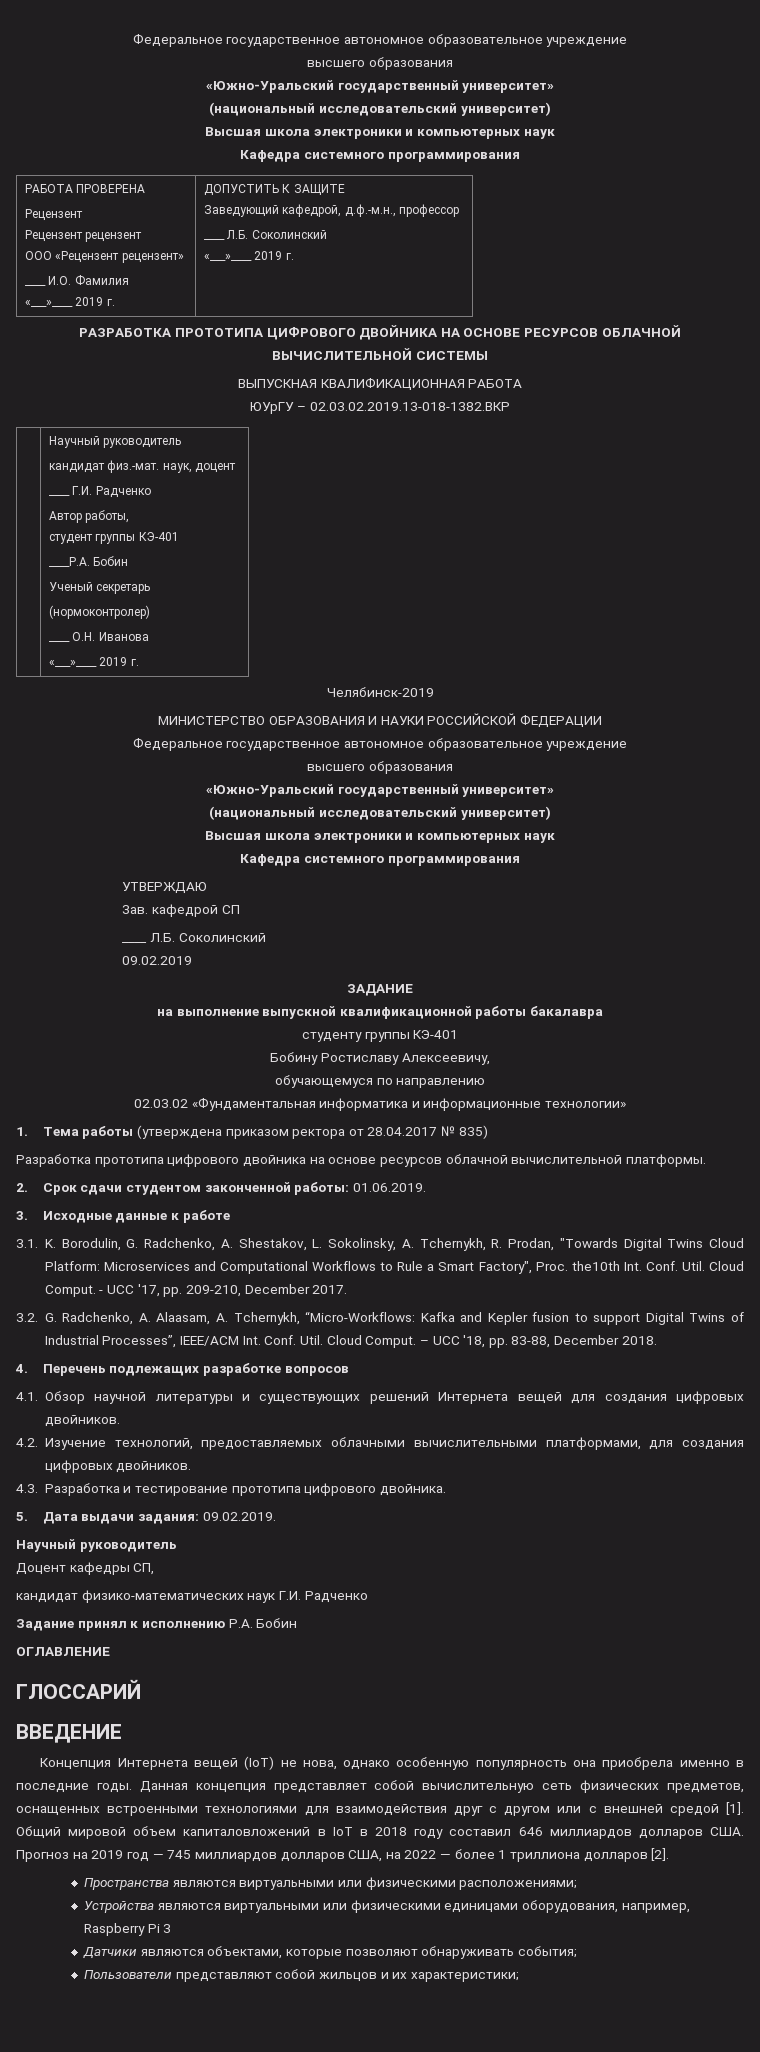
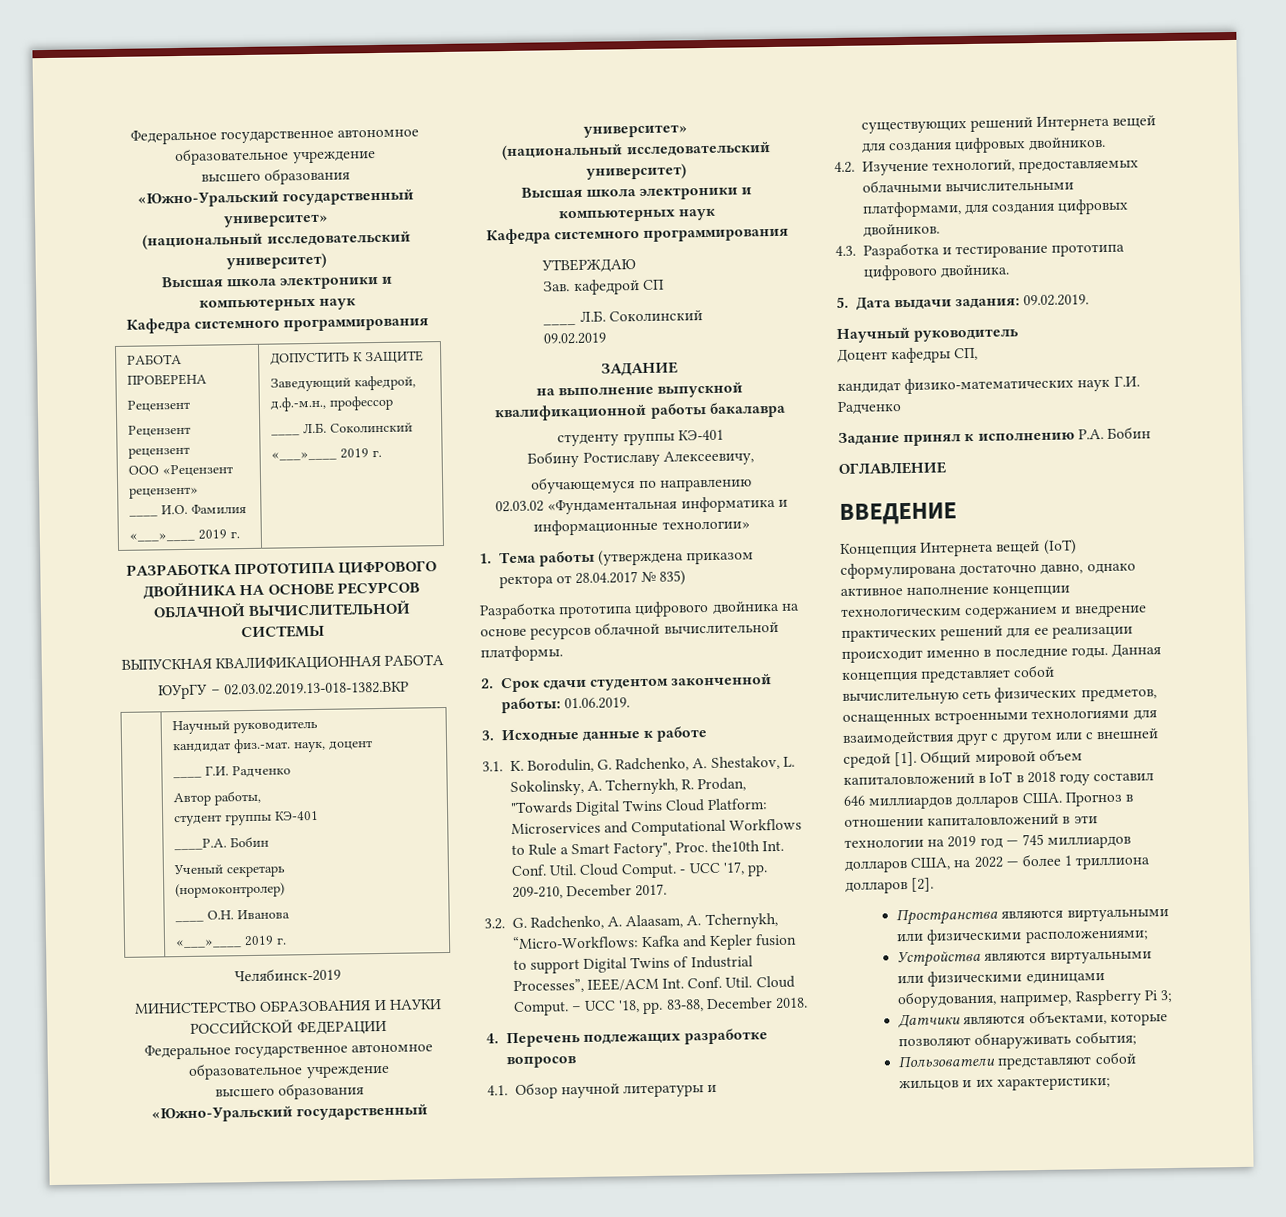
[16,1679,141,1699] // ГЛОССАРИЙ -> (946, 468) none
[280,1757,674,1770] не нова, однако особенную популярность она приобрела -> [840,562,1136,579] [840,585,1071,597] [841,604,1147,620] [841,625,1133,642] [841,649,923,663] сформулирована достаточно давно, однако активное наполнение концепции технологическим содержанием и внедрение практических решений для ее реализации происходит
(69, 1856) none -> [1124,794,1133,802] [844,813,1098,828] [844,838,924,848] в отношении капиталовложений в эти технологии
[163,1924,172,1933] 3 -> [1159,990,1173,1003] 3;

